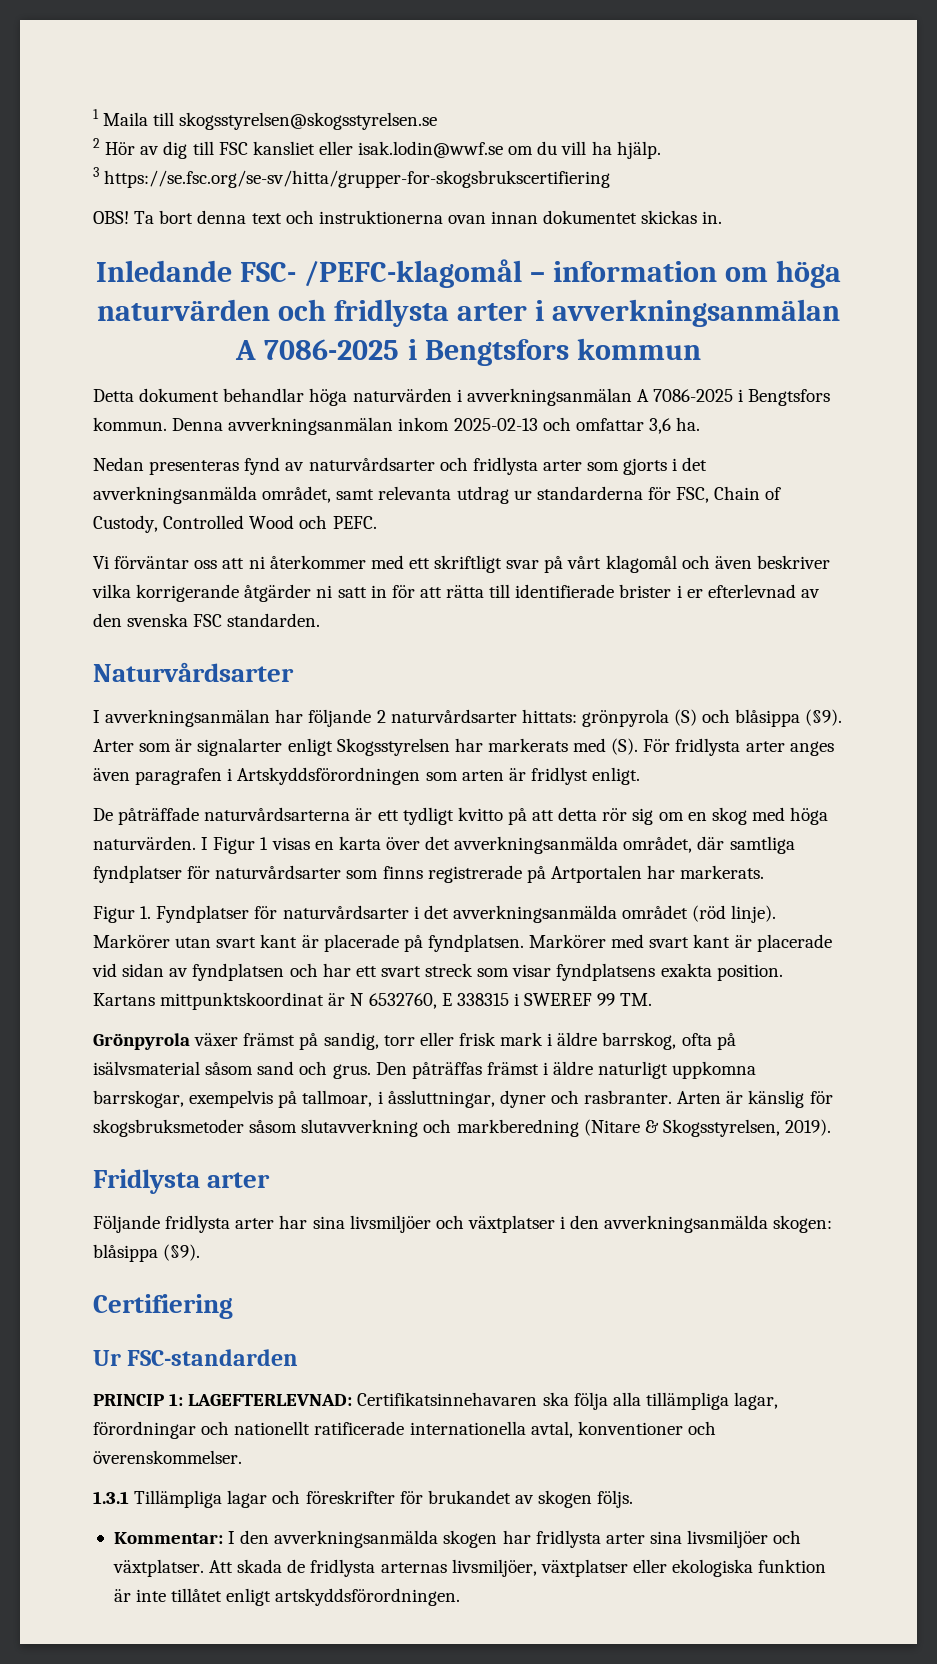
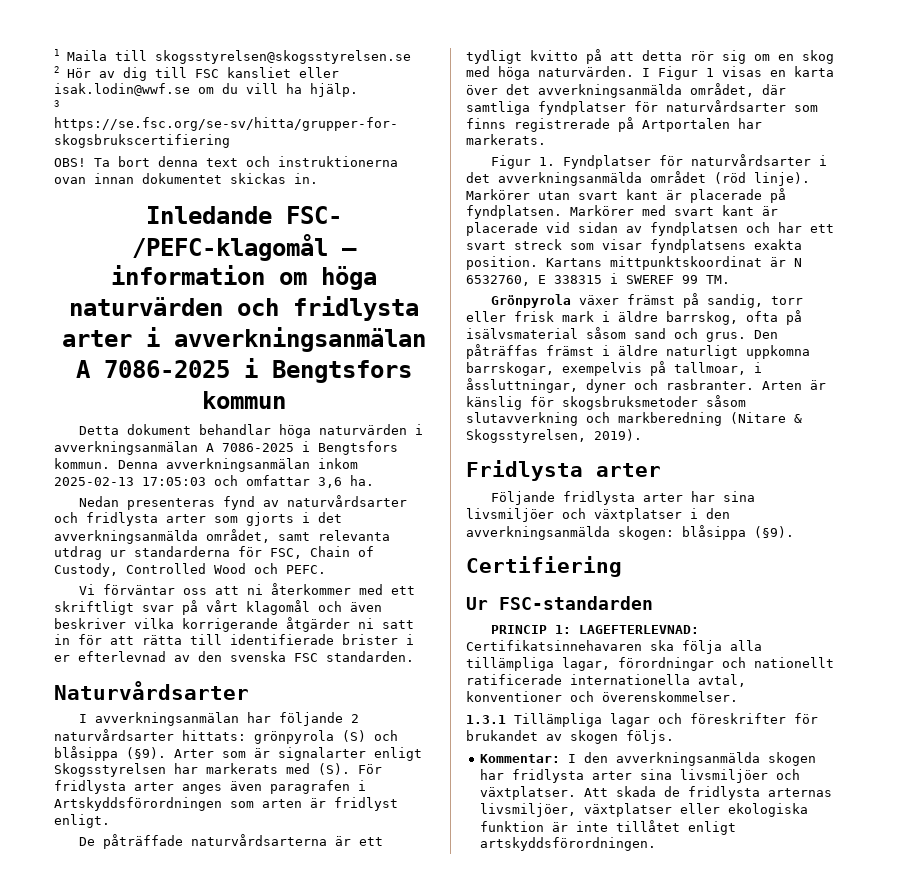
(538, 424) none -> [142,477,206,486] 17:05:03

